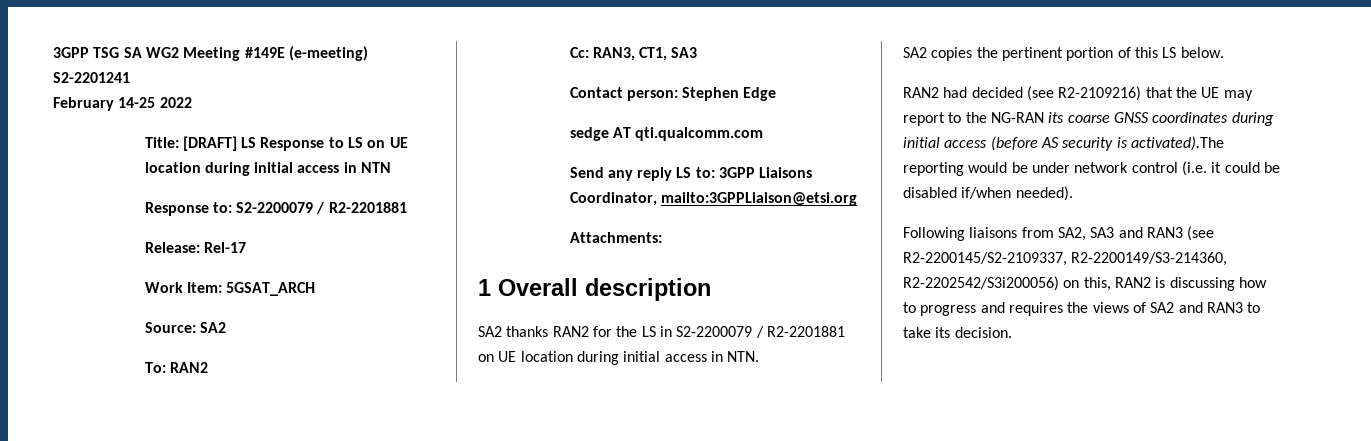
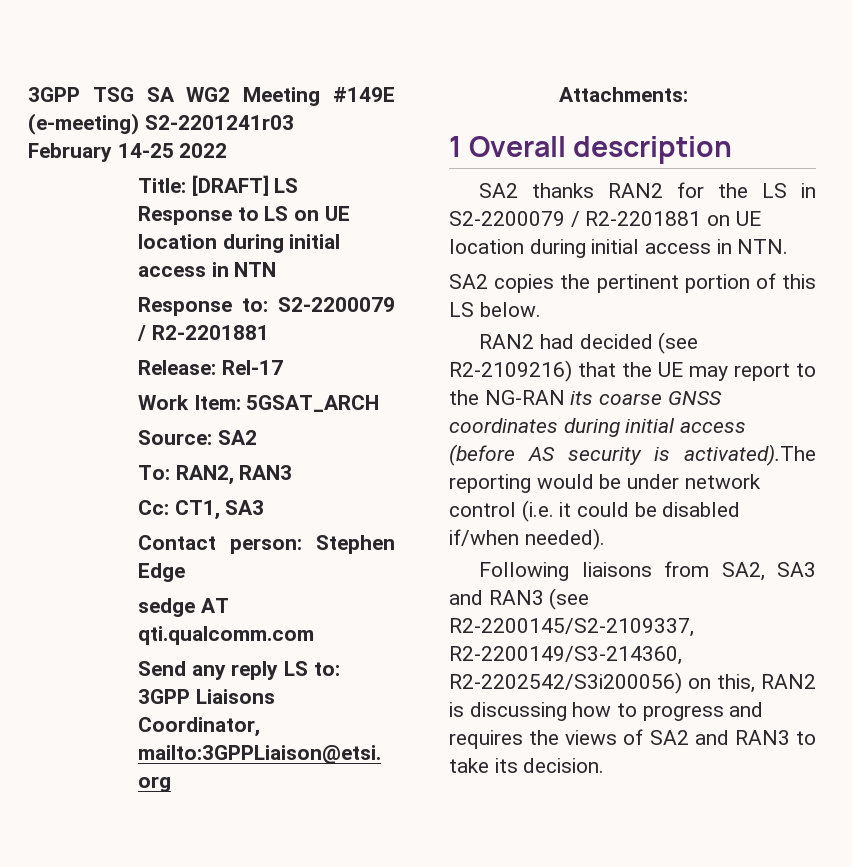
[53,72,130,83] S2-2201241 -> [144,115,294,130] S2-2201241r03
[169,362,208,373] RAN2 -> [175,465,293,485] RAN2, RAN3
[592,47,635,61] RAN3, -> (170, 507) none

